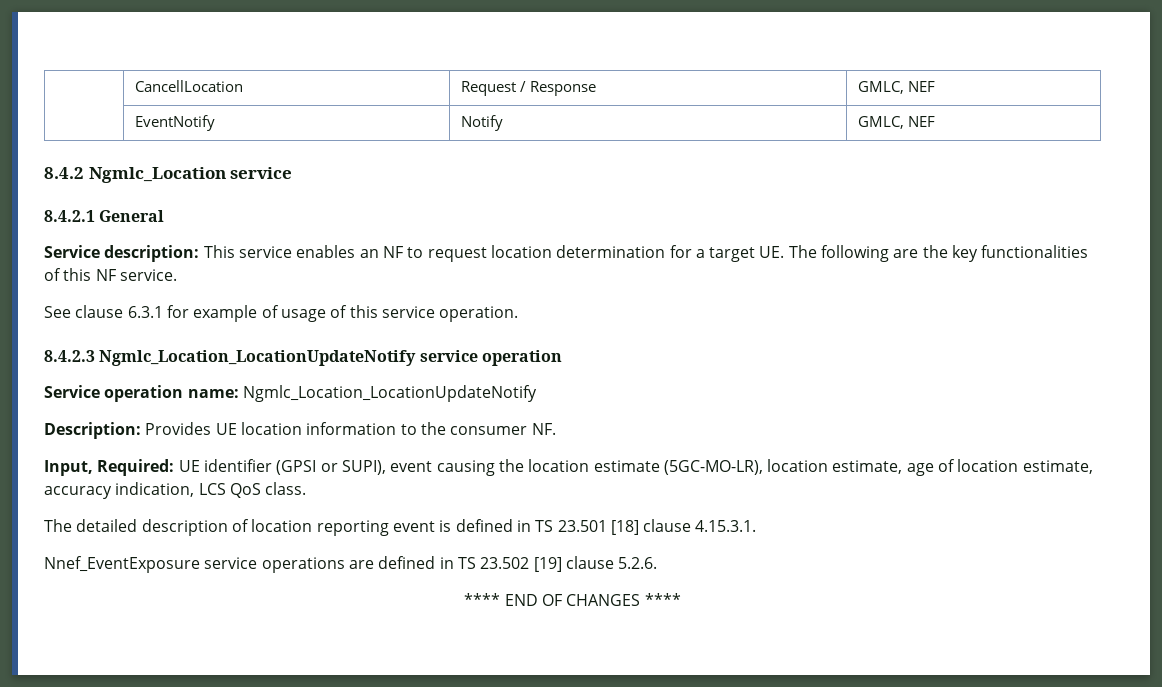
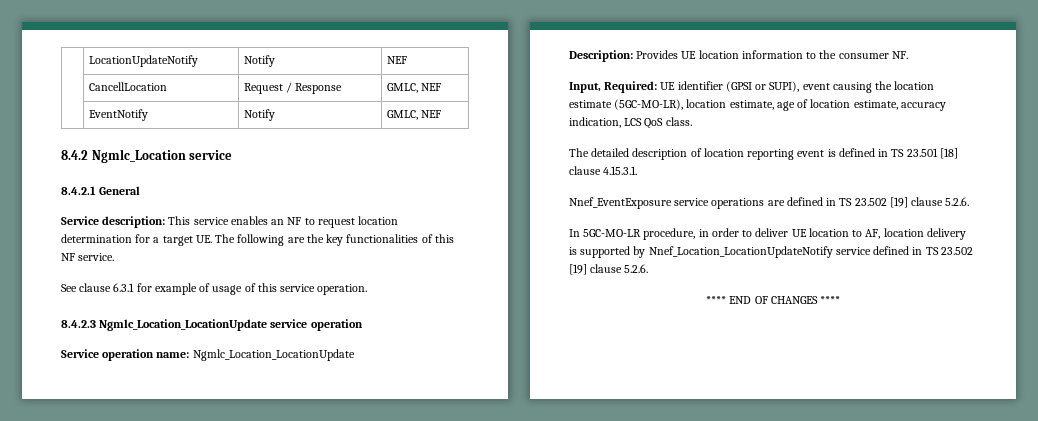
(135, 86) none -> [89,55,199,67] [244,55,276,67] [387,56,408,64] | LocationUpdateNotify | Notify | NEF //
[99,350,417,366] Ngmlc_Location_LocationUpdateNotify -> [99,319,268,331] Ngmlc_Location_LocationUpdate
[242,385,537,402] Ngmlc_Location_LocationUpdateNotify -> [192,349,355,361] Ngmlc_Location_LocationUpdate
(658, 563) none -> [569,228,966,240] [569,246,973,258] [569,264,649,275] // In 5GC-MO-LR procedure, in order to deliver UE location to AF, location delivery is supported by Nnef_Location_LocationUpdateNotify service defined in TS 23.502 [19] clause 5.2.6.

